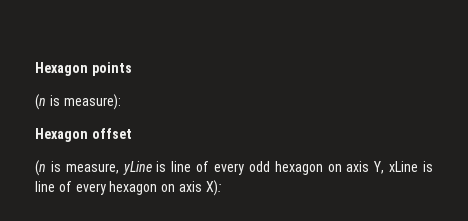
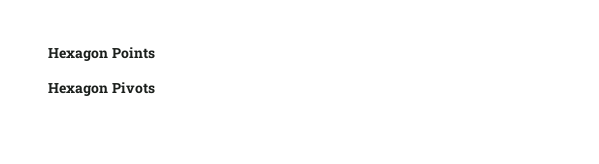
[35,62,132,76] [35,94,121,110] [35,128,132,142] [35,160,433,176] [35,180,221,196] Hexagon points // (n is measure): // Hexagon offset // (n is measure, yLine is line of every odd hexagon on axis Y, xLine is line of every hexagon on axis X): -> [48,47,155,61] [48,82,155,96] Hexagon Points // Hexagon Pivots

